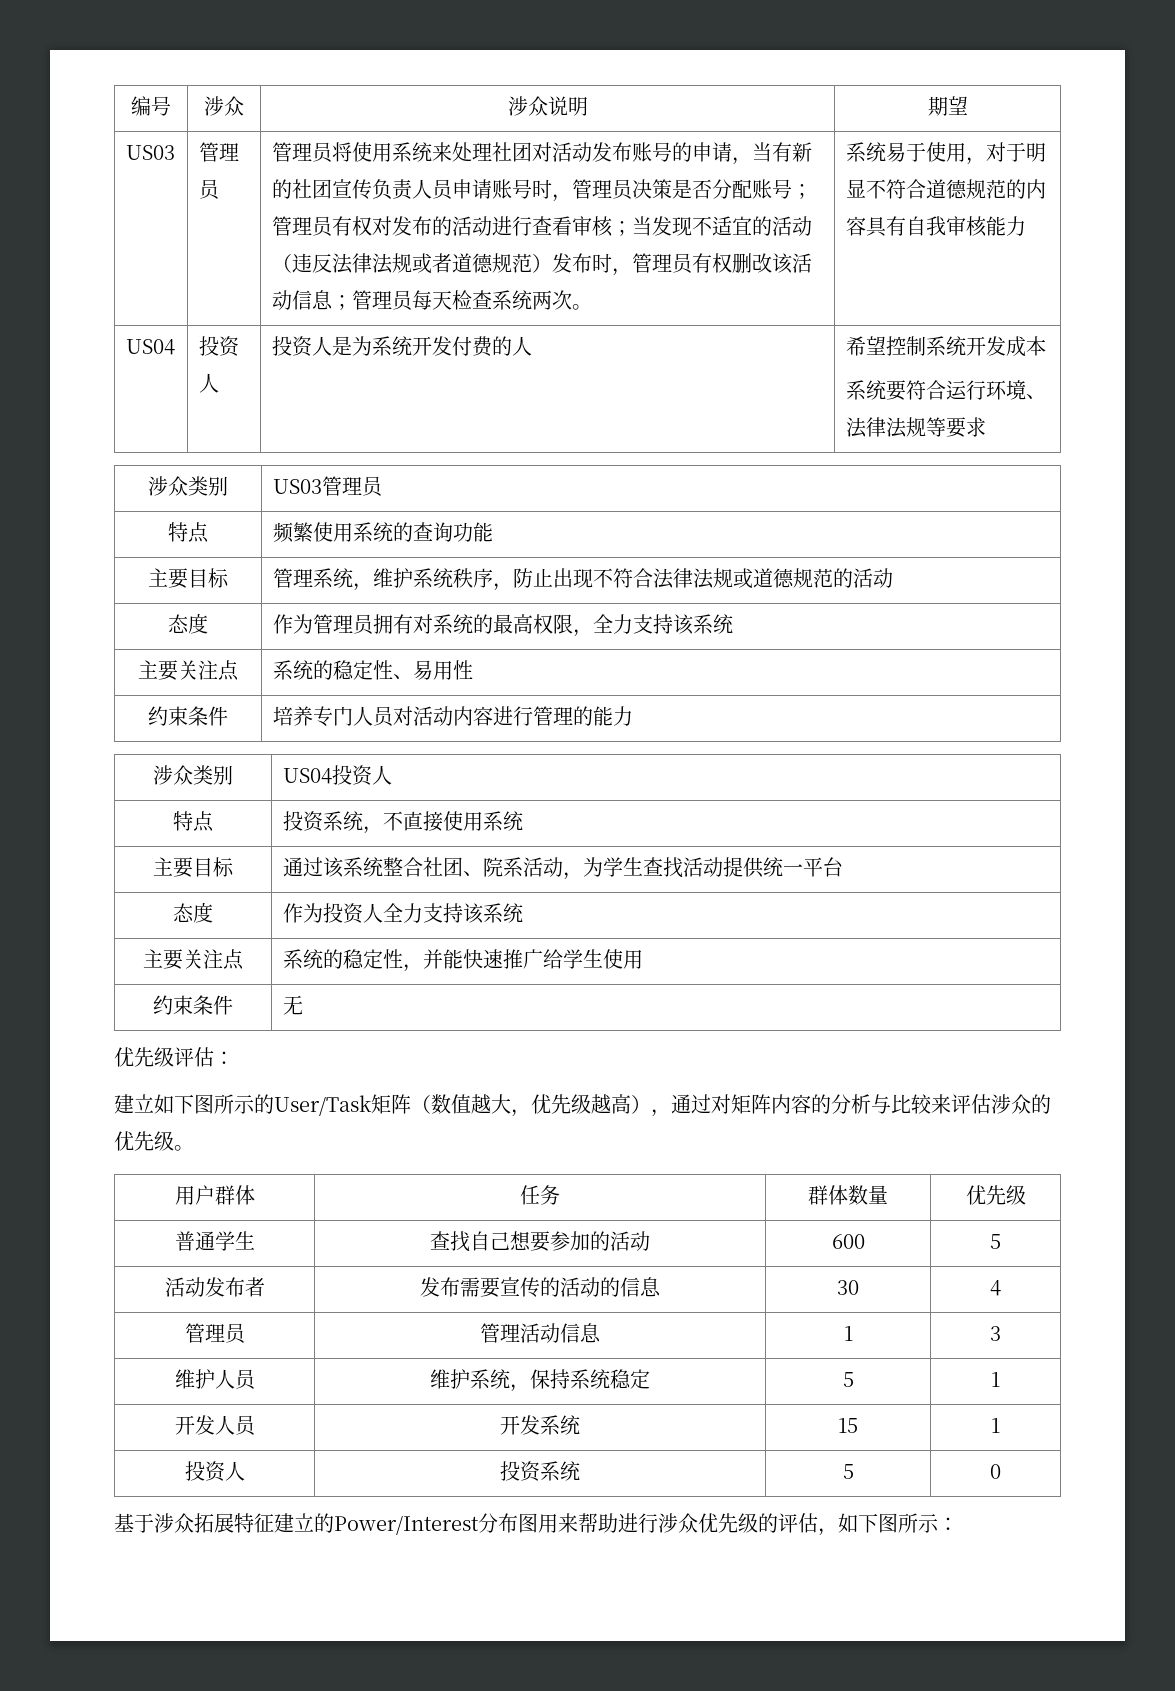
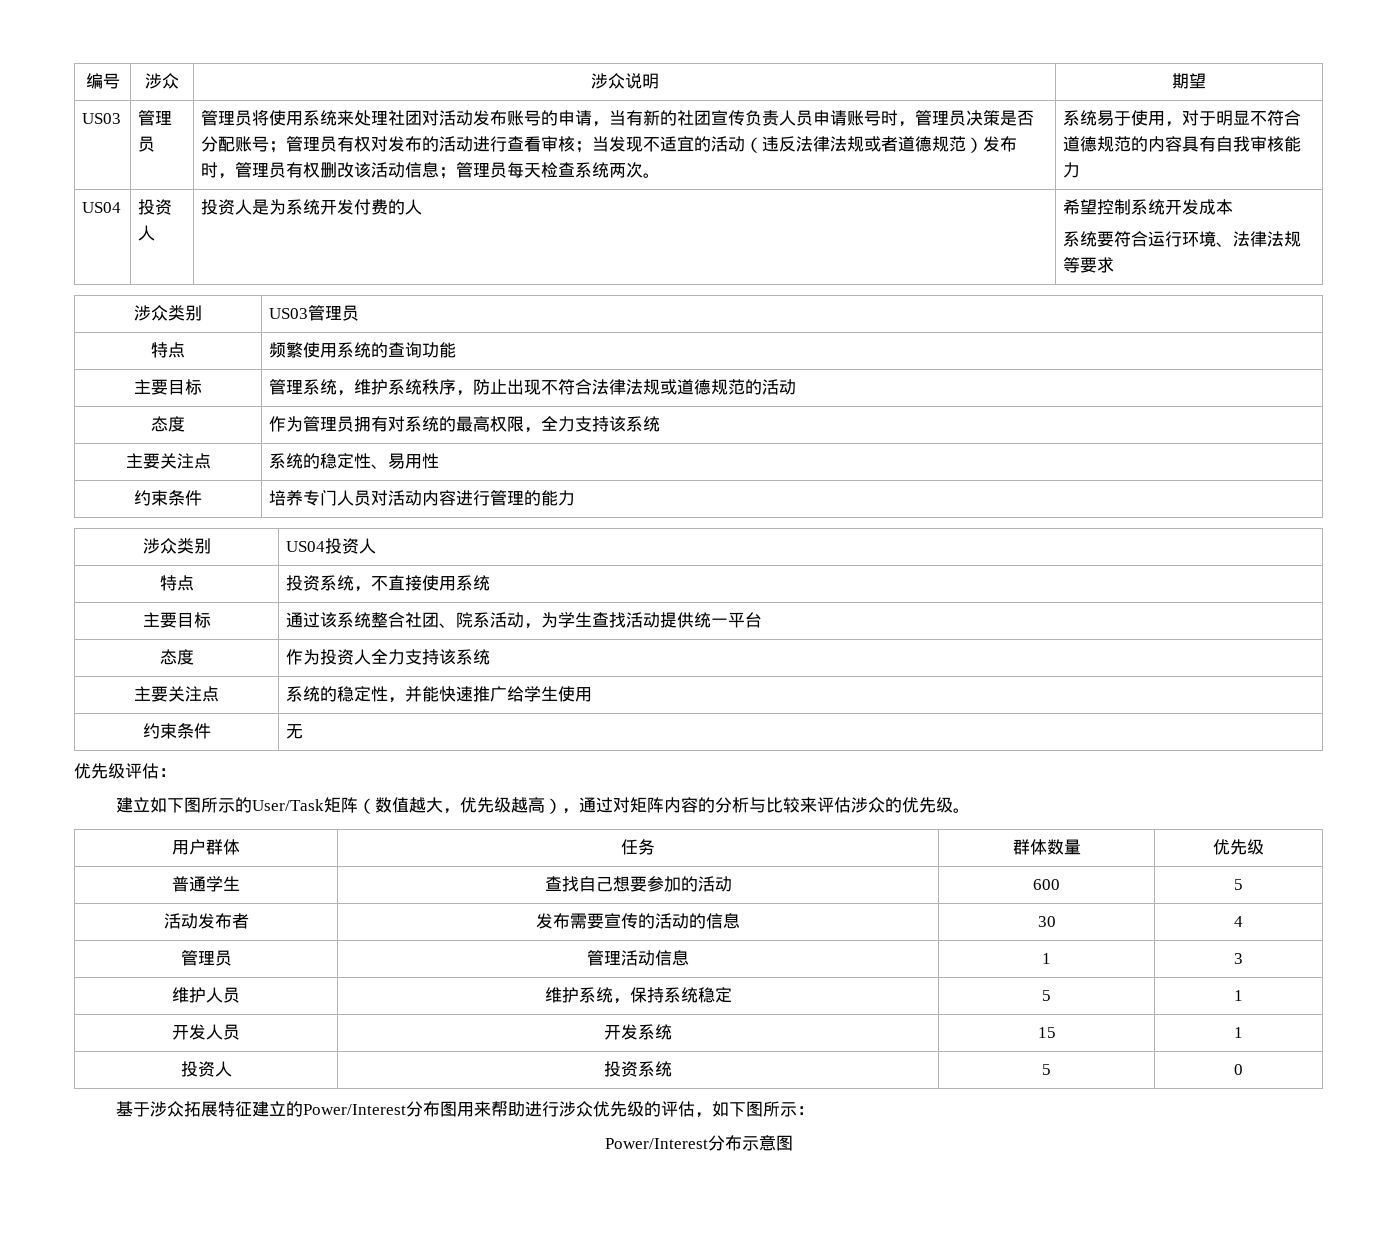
(958, 1524) none -> [604,1135,793,1151] // Power/Interest分布示意图

